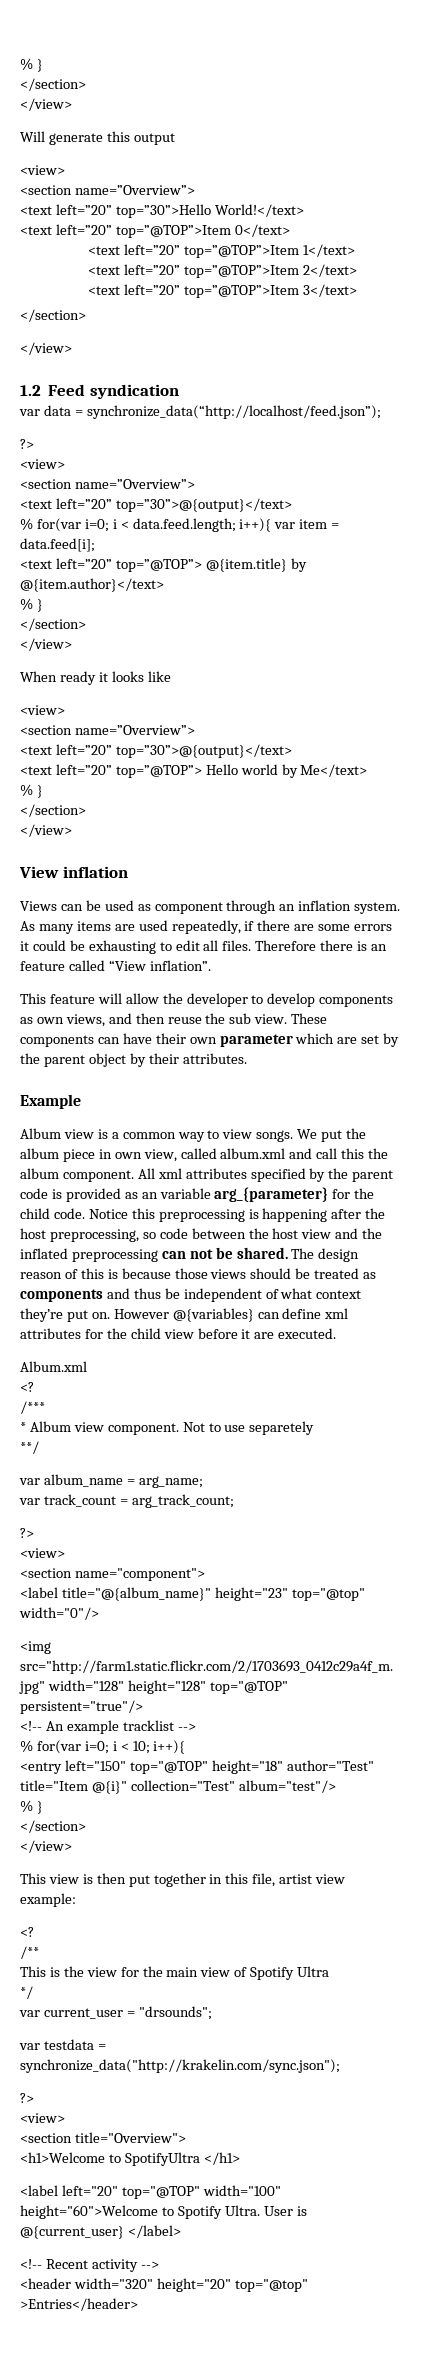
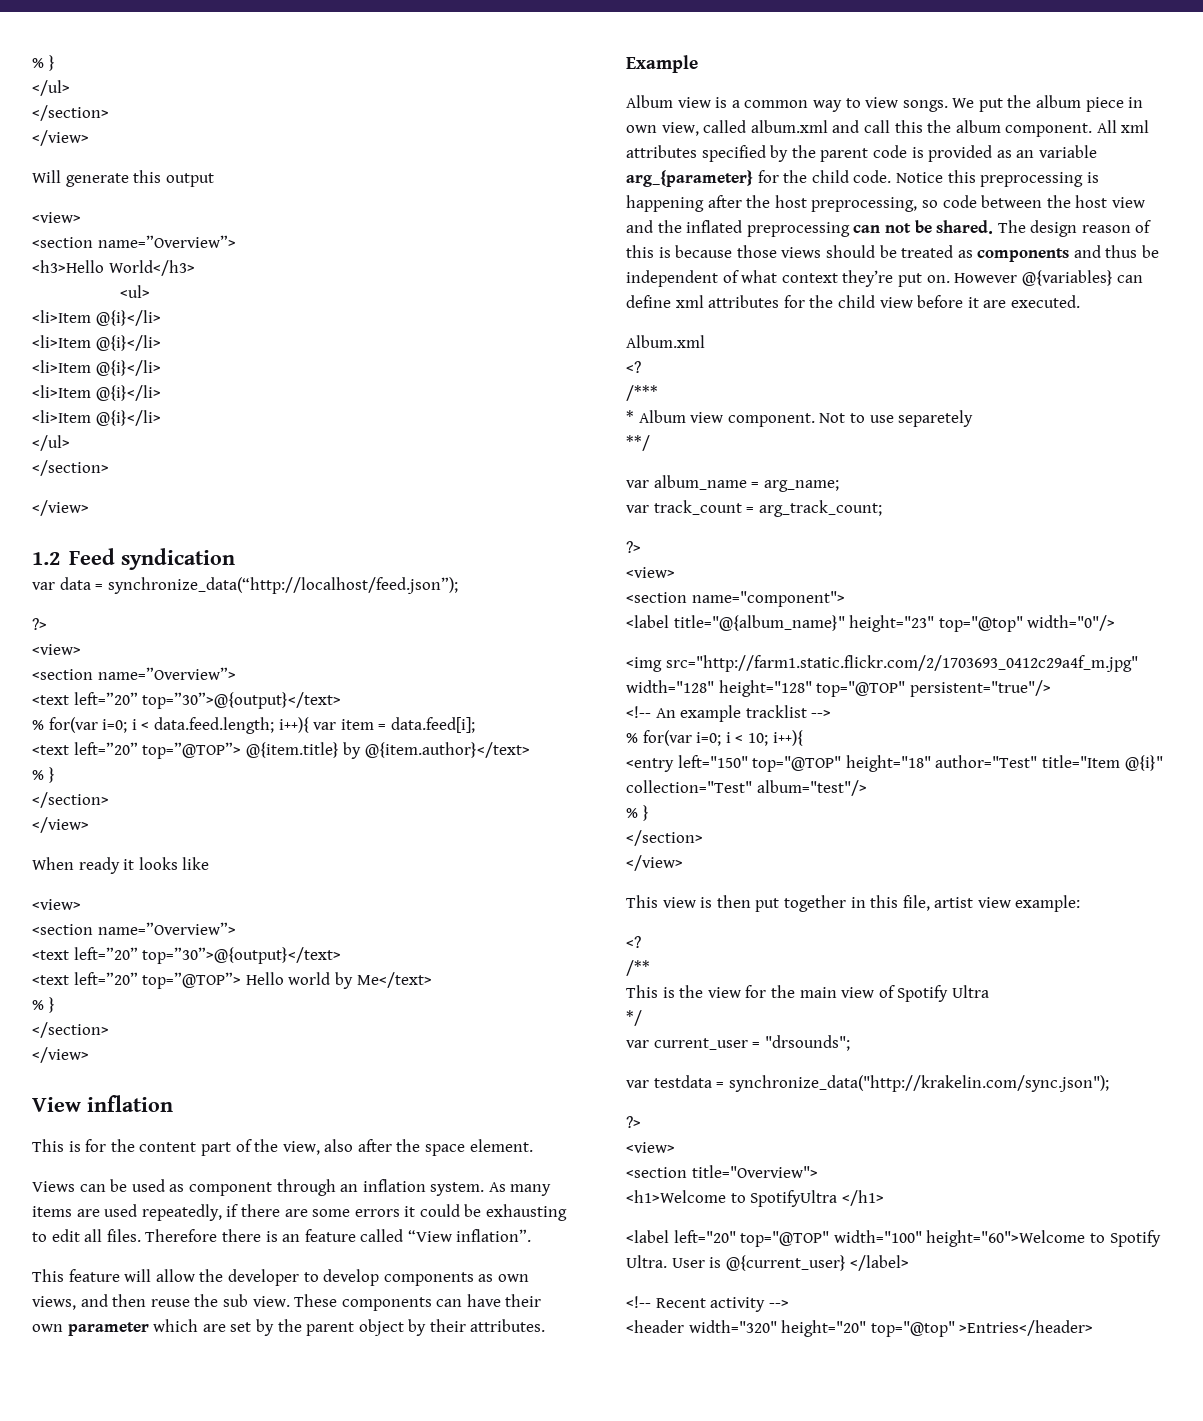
[20,58,43,72] % } -> [32,55,55,71] [32,80,70,96] % } // </ul>
[20,204,304,218] [20,224,290,238] [87,244,355,258] [87,264,357,278] [87,284,357,298] <text left=”20” top=”30”>Hello World!</text> // <text left=”20” top=”@TOP”>Item 0</text> // <text left=”20” top=”@TOP”>Item 1</text> // <text left=”20” top=”@TOP”>Item 2</text> // <text left=”20” top=”@TOP”>Item 3</text> -> [32,260,195,276] [120,285,151,298] [32,310,161,326] [32,335,161,351] [32,360,161,376] [32,385,161,401] [32,410,161,426] [32,435,70,451] <h3>Hello World</h3> // <ul> // <li>Item @{i}</li> // <li>Item @{i}</li> // <li>Item @{i}</li> // <li>Item @{i}</li> // <li>Item @{i}</li> // </ul>
(128, 872) none -> [32,1139,533,1156] // This is for the content part of the view, also after the space element.

